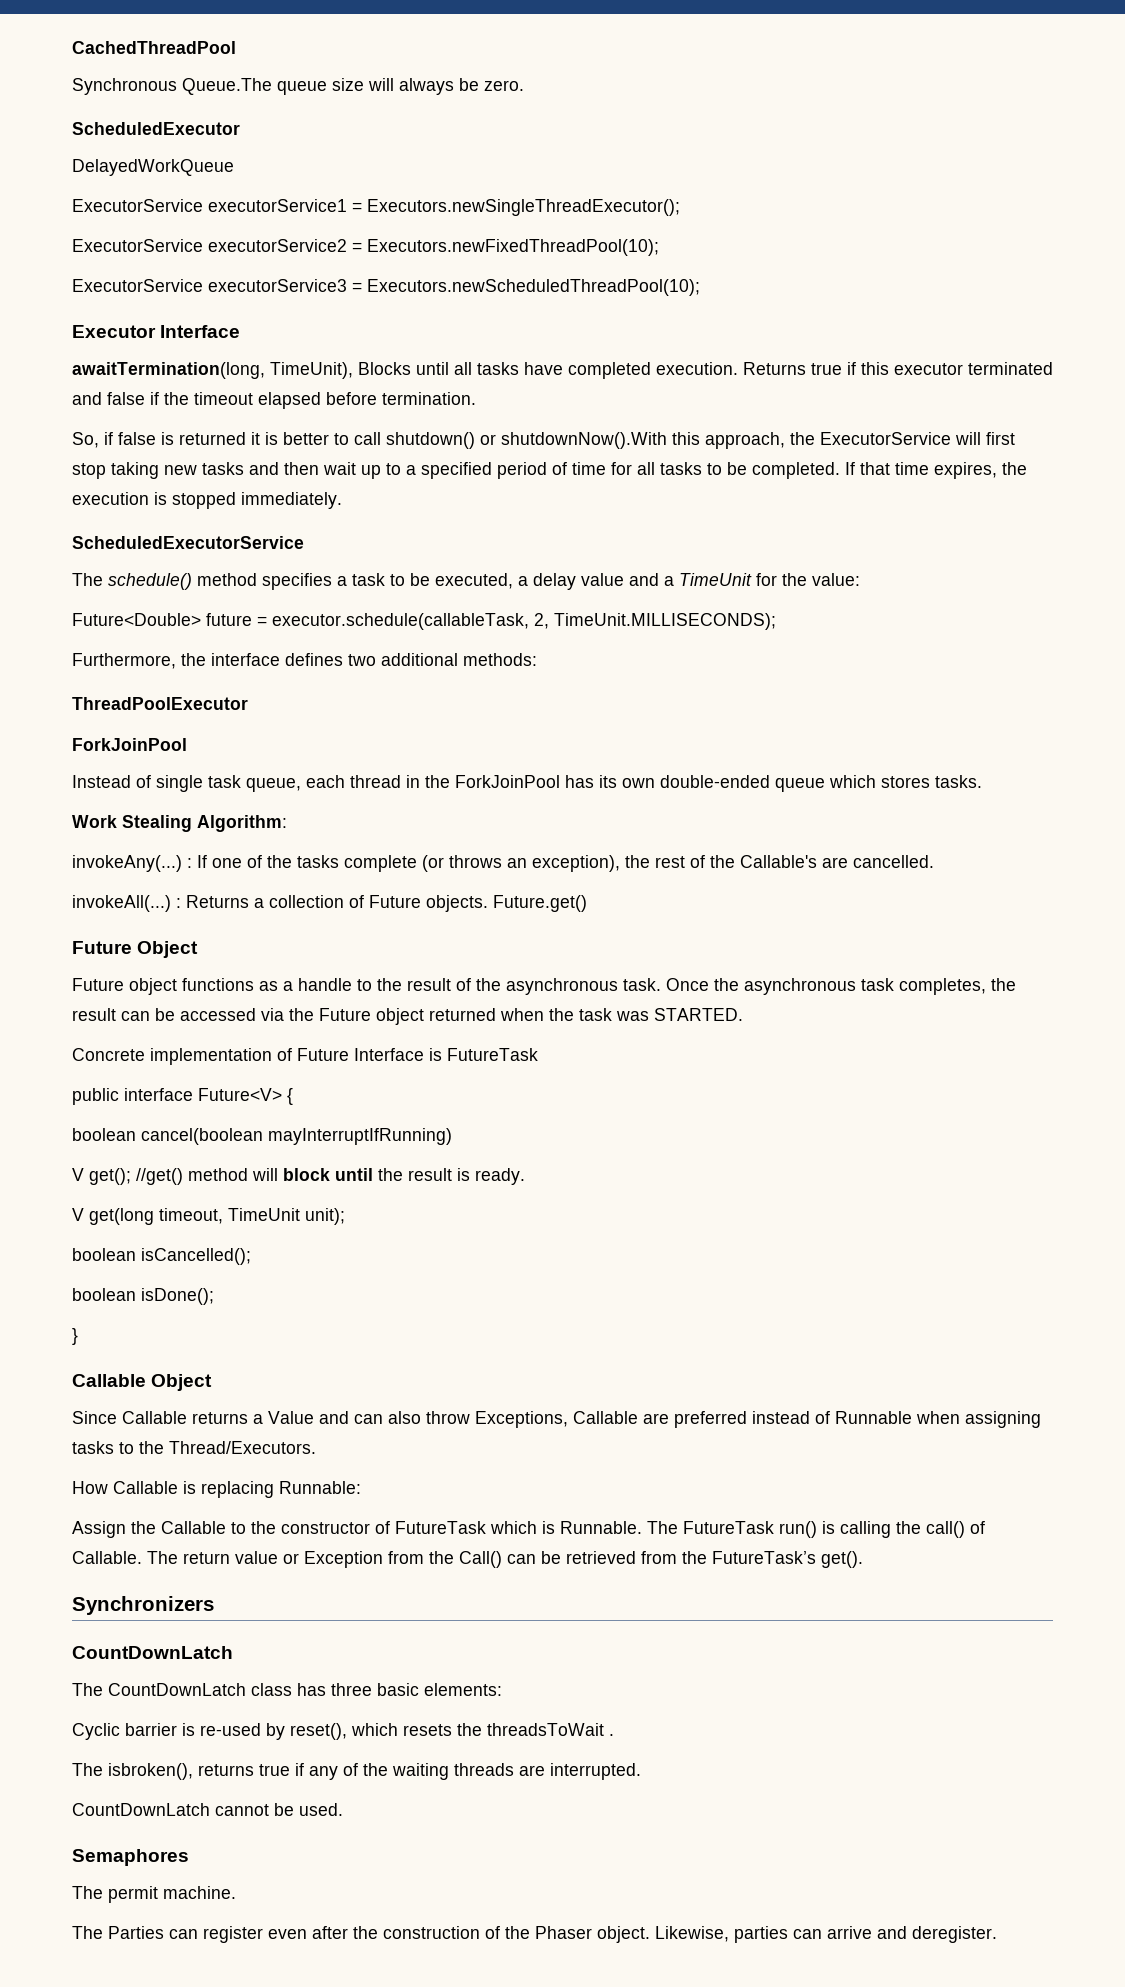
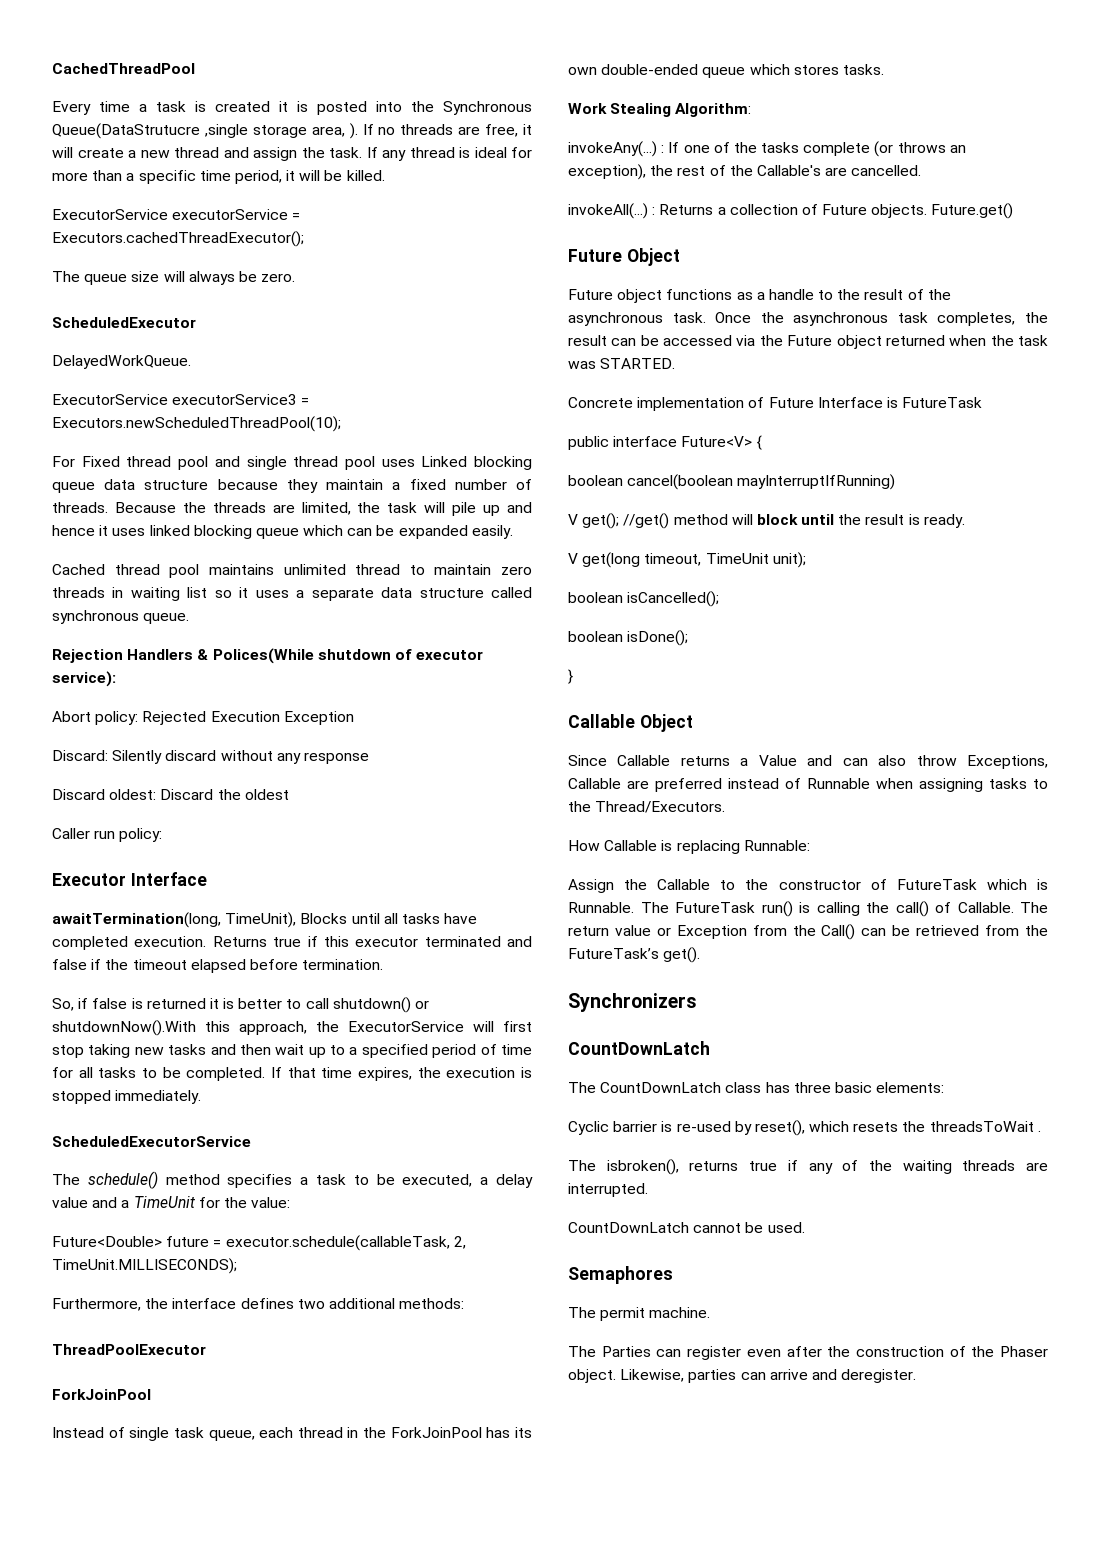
[72,78,272,95] Synchronous Queue.The -> [52,101,532,115] [52,123,532,139] [52,147,532,161] [52,170,385,184] [52,209,301,220] [52,231,304,247] [52,271,80,282] Every time a task is created it is posted into the Synchronous Queue(DataStrutucre ,single storage area, ). If no threads are free, it will create a new thread and assign the task. If any thread is ideal for more than a specific time period, it will be killed. // ExecutorService executorService = Executors.cachedThreadExecutor(); // The
[72,159,234,176] [72,199,680,216] [72,239,659,256] [72,279,700,296] DelayedWorkQueue // ExecutorService executorService1 = Executors.newSingleThreadExecutor(); // ExecutorService executorService2 = Executors.newFixedThreadPool(10); // ExecutorService executorService3 = Executors.newScheduledThreadPool(10); -> [52,355,191,369] [52,394,310,405] [52,416,341,432] [52,456,532,470] [52,479,532,493] [52,502,533,516] [52,525,513,539] [52,564,532,578] [52,587,532,601] [52,610,190,624] [52,648,484,664] [52,671,116,687] [52,711,354,725] [52,750,369,764] [52,789,289,800] [52,828,163,842] DelayedWorkQueue. // ExecutorService executorService3 = Executors.newScheduledThreadPool(10); // For Fixed thread pool and single thread pool uses Linked blocking queue data structure because they maintain a fixed number of threads. Because the threads are limited, the task will pile up and hence it uses linked blocking queue which can be expanded easily. // Cached thread pool maintains unlimited thread to maintain zero threads in waiting list so it uses a separate data structure called synchronous queue. // Rejection Handlers & Polices(While shutdown of executor service): // Abort policy: Rejected Execution Exception // Discard: Silently discard without any response // Discard oldest: Discard the oldest // Caller run policy:

